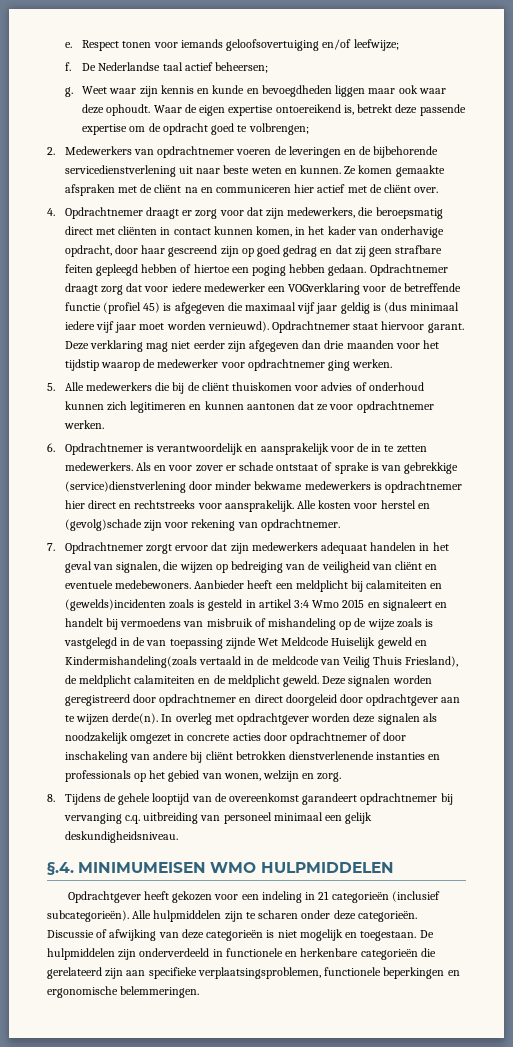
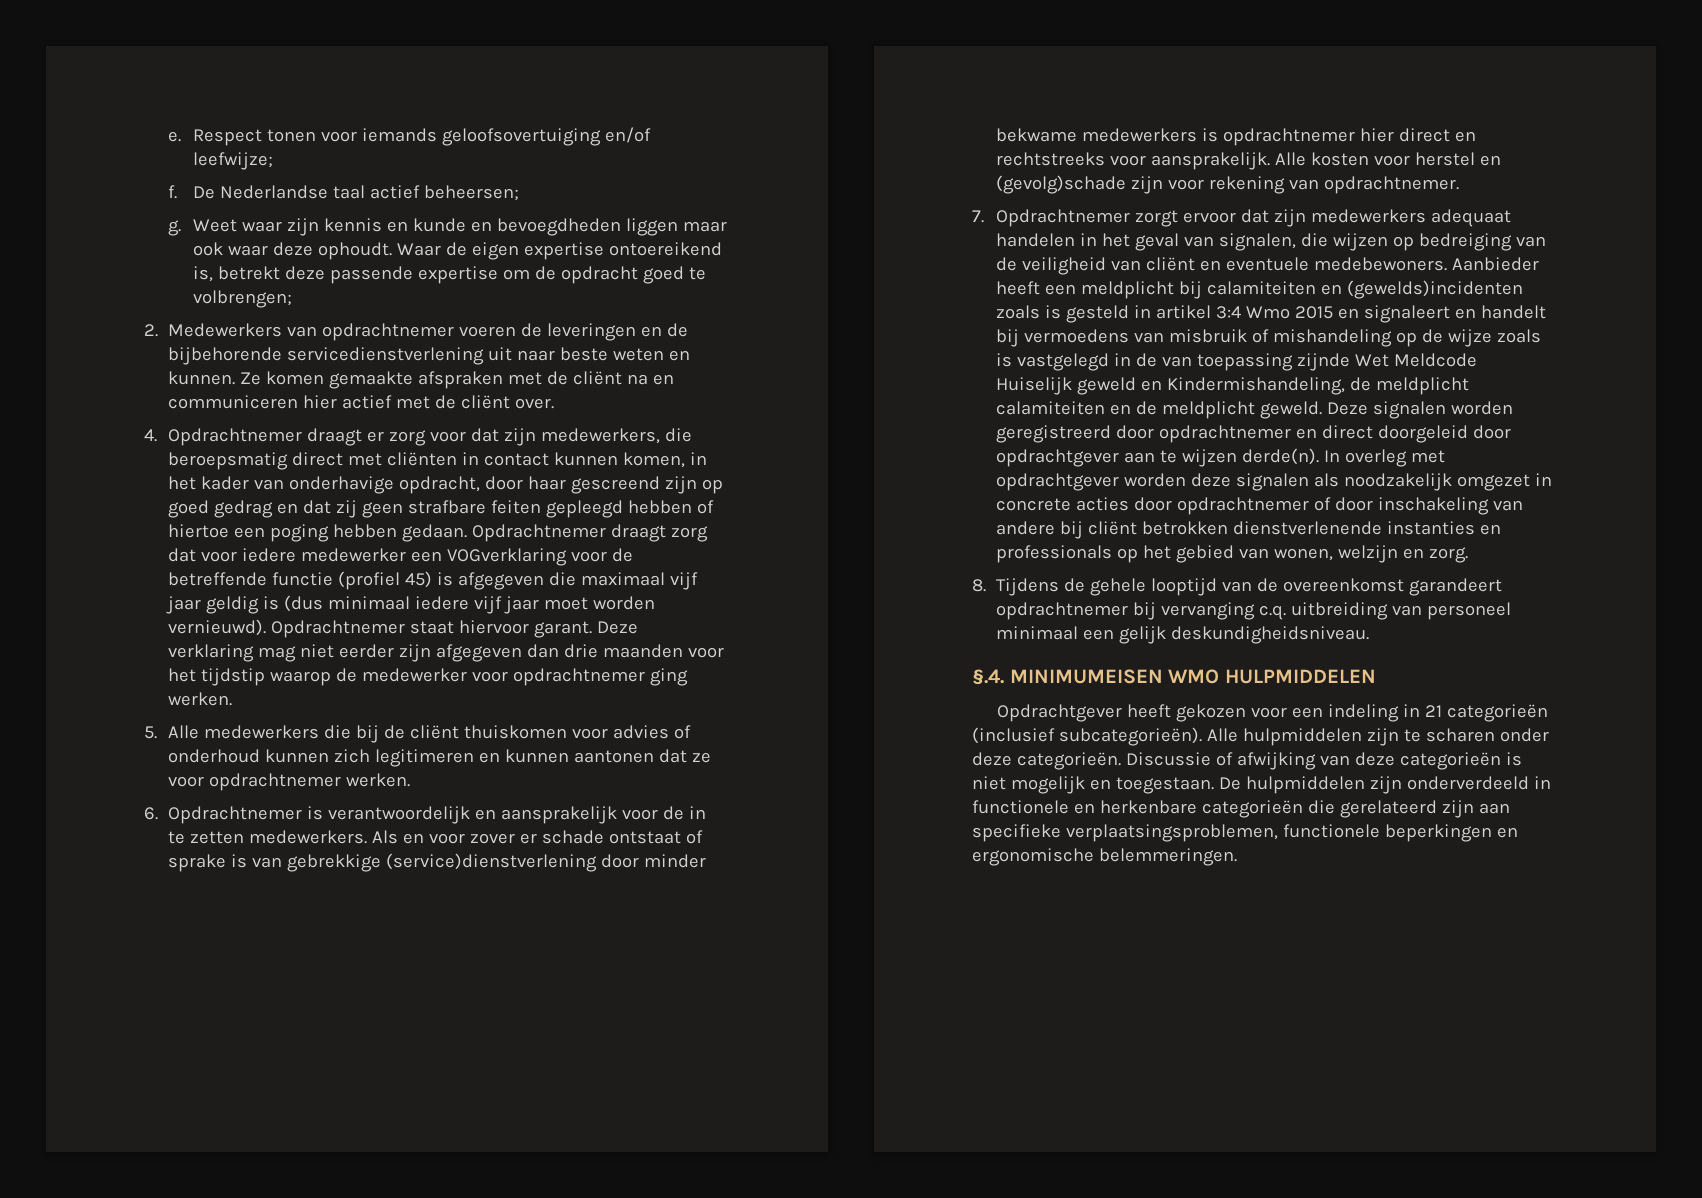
[64,656,459,668] Kindermishandeling(zoals vertaald in de meldcode van Veilig Thuis Friesland), -> [1167,377,1346,395] Kindermishandeling,

